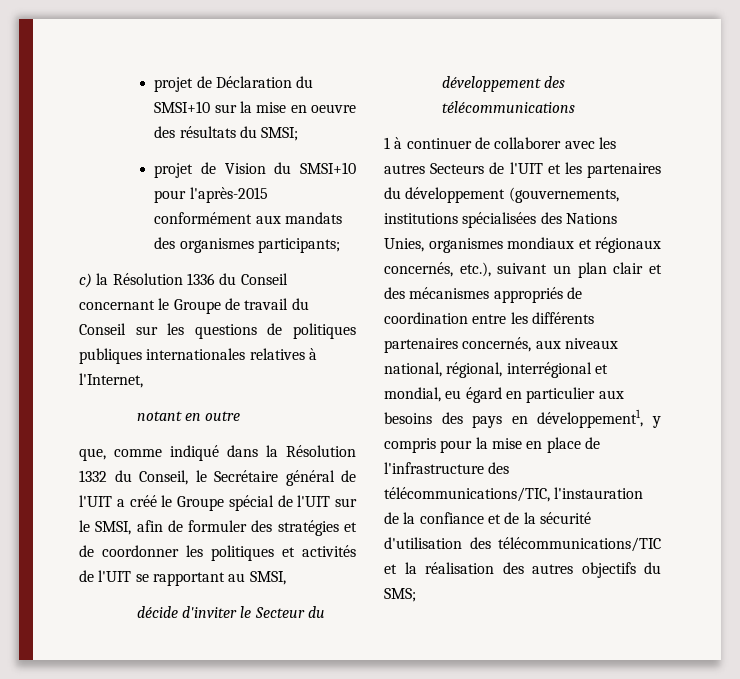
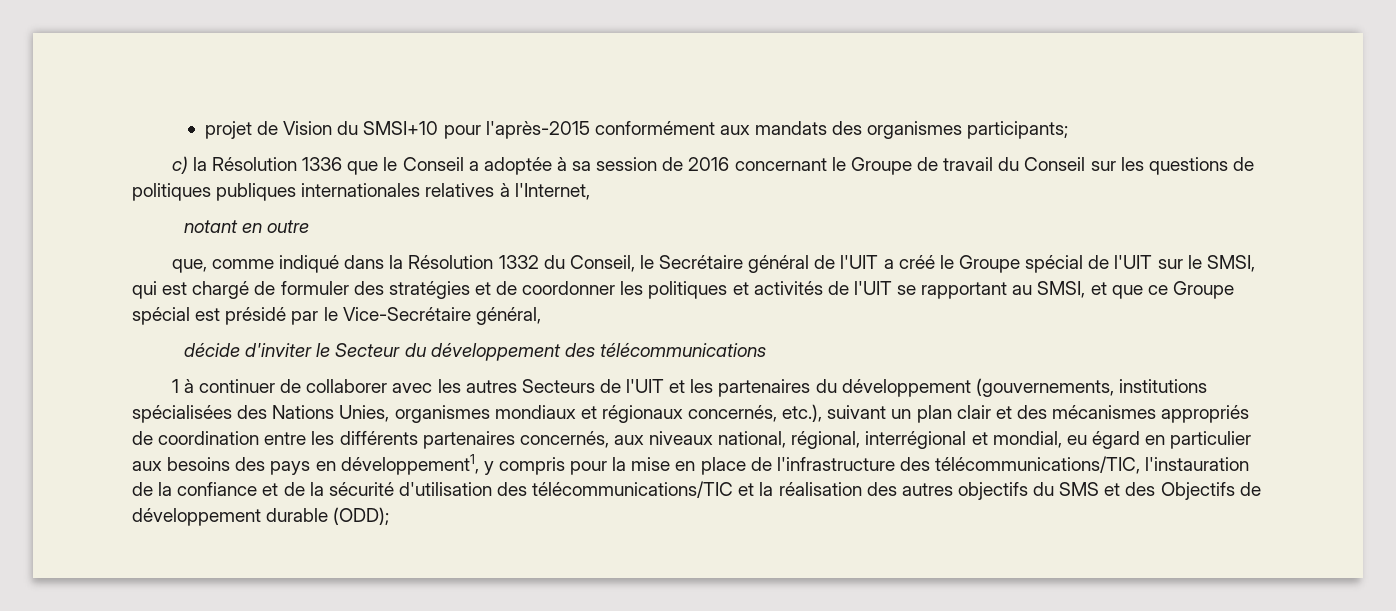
[154,76,314,92] [154,101,356,113] [154,126,299,141] [154,162,216,178] projet de Déclaration du SMSI+10 sur la mise en oeuvre des résultats du SMSI; // projet de -> [204,121,279,139] projet de
[219,273,288,285] du Conseil -> [347,157,730,175] que le Conseil a adoptée à sa session de 2016
[136,520,163,532] afin -> [132,281,250,299] qui est chargé
(286, 578) none -> [1090,281,1234,299] [132,307,541,325] et que ce Groupe spécial est présidé par le Vice-Secrétaire général,
[384,588,416,602] SMS; -> [1059,482,1261,500] [132,507,390,526] SMS et des Objectifs de développement durable (ODD);

